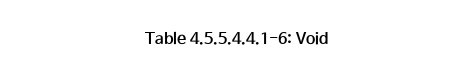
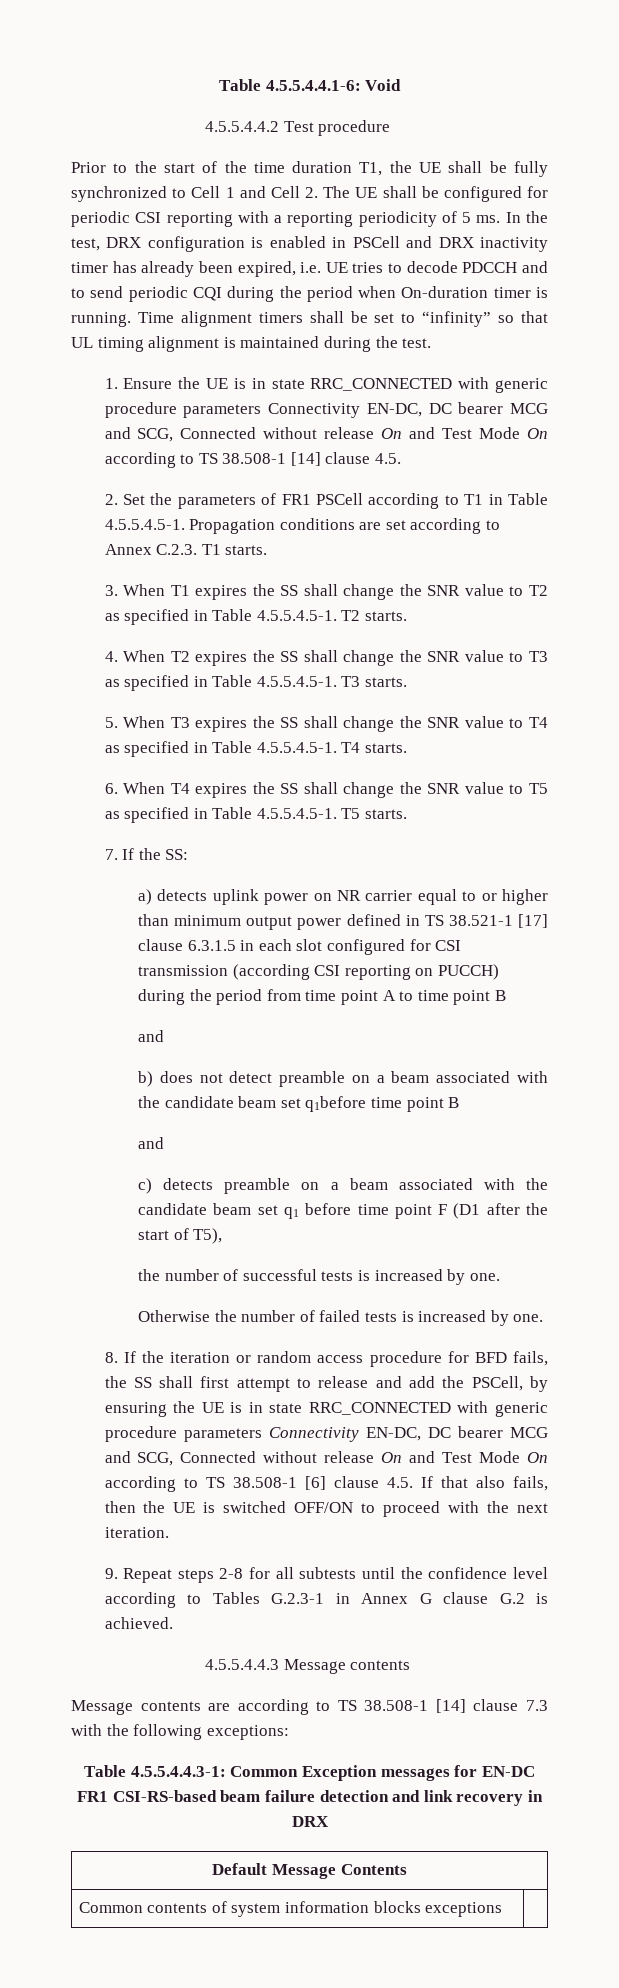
(329, 38) none -> [205,120,391,136] [71,161,549,177] [71,186,548,202] [71,211,548,227] [71,236,548,252] [71,261,548,277] [71,286,548,302] [71,311,548,327] [71,336,432,352] [104,377,548,393] [104,402,548,418] [104,427,548,442] [104,452,402,468] [104,493,548,509] [104,518,501,534] [104,544,268,555] [104,584,548,600] [104,609,408,625] [104,650,548,666] [104,675,408,691] [104,716,548,732] [104,741,408,757] [104,782,548,798] [104,807,408,823] [104,848,189,860] [138,889,549,905] [138,914,548,930] [138,939,462,955] [138,964,500,980] [138,989,506,1005] [138,1030,165,1042] [138,1071,549,1087] [138,1096,460,1112] [138,1137,165,1149] [138,1178,548,1194] [138,1203,548,1219] [138,1228,223,1244] [138,1269,500,1285] [138,1310,544,1326] [104,1351,548,1367] [104,1376,548,1392] [104,1401,548,1417] [104,1426,549,1442] [104,1451,548,1466] [104,1476,548,1492] [104,1501,548,1517] [104,1527,169,1538] [104,1567,548,1583] [104,1592,548,1608] [104,1617,173,1629] [205,1659,411,1674] [71,1699,548,1715] [71,1724,289,1740] [84,1765,535,1781] [77,1790,543,1806] [291,1816,329,1827] [212,1863,407,1879] [78,1901,503,1917] // 4.5.5.4.4.2 Test procedure // Prior to the start of the time duration T1, the UE shall be fully synchronized to Cell 1 and Cell 2. The UE shall be configured for periodic CSI reporting with a reporting periodicity of 5 ms. In the test, DRX configuration is enabled in PSCell and DRX inactivity timer has already been expired, i.e. UE tries to decode PDCCH and to send periodic CQI during the period when On-duration timer is running. Time alignment timers shall be set to “infinity” so that UL timing alignment is maintained during the test. // 1. Ensure the UE is in state RRC_CONNECTED with generic procedure parameters Connectivity EN-DC, DC bearer MCG and SCG, Connected without release On and Test Mode On according to TS 38.508-1 [14] clause 4.5. // 2. Set the parameters of FR1 PSCell according to T1 in Table 4.5.5.4.5-1. Propagation conditions are set according to Annex C.2.3. T1 starts. // 3. When T1 expires the SS shall change the SNR value to T2 as specified in Table 4.5.5.4.5-1. T2 starts. // 4. When T2 expires the SS shall change the SNR value to T3 as specified in Table 4.5.5.4.5-1. T3 starts. // 5. When T3 expires the SS shall change the SNR value to T4 as specified in Table 4.5.5.4.5-1. T4 starts. // 6. When T4 expires the SS shall change the SNR value to T5 as specified in Table 4.5.5.4.5-1. T5 starts. // 7. If the SS: // a) detects uplink power on NR carrier equal to or higher than minimum output power defined in TS 38.521-1 [17] clause 6.3.1.5 in each slot configured for CSI transmission (according CSI reporting on PUCCH) during the period from time point A to time point B // and // b) does not detect preamble on a beam associated with the candidate beam set q1before time point B // and // c) detects preamble on a beam associated with the candidate beam set q1 before time point F (D1 after the start of T5), // the number of successful tests is increased by one. // Otherwise the number of failed tests is increased by one. // 8. If the iteration or random access procedure for BFD fails, the SS shall first attempt to release and add the PSCell, by ensuring the UE is in state RRC_CONNECTED with generic procedure parameters Connectivity EN-DC, DC bearer MCG and SCG, Connected without release On and Test Mode On according to TS 38.508-1 [6] clause 4.5. If that also fails, then the UE is switched OFF/ON to proceed with the next iteration. // 9. Repeat steps 2-8 for all subtests until the confidence level according to Tables G.2.3-1 in Annex G clause G.2 is achieved. // 4.5.5.4.4.3 Message contents // Message contents are according to TS 38.508-1 [14] clause 7.3 with the following exceptions: // Table 4.5.5.4.4.3-1: Common Exception messages for EN-DC FR1 CSI-RS-based beam failure detection and link recovery in DRX // Default Message Contents // Common contents of system information blocks exceptions |

